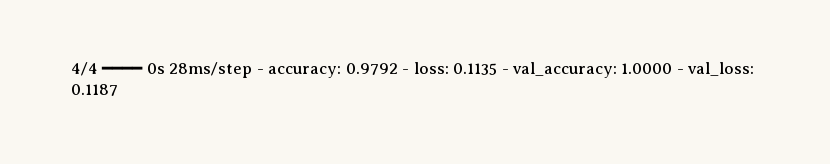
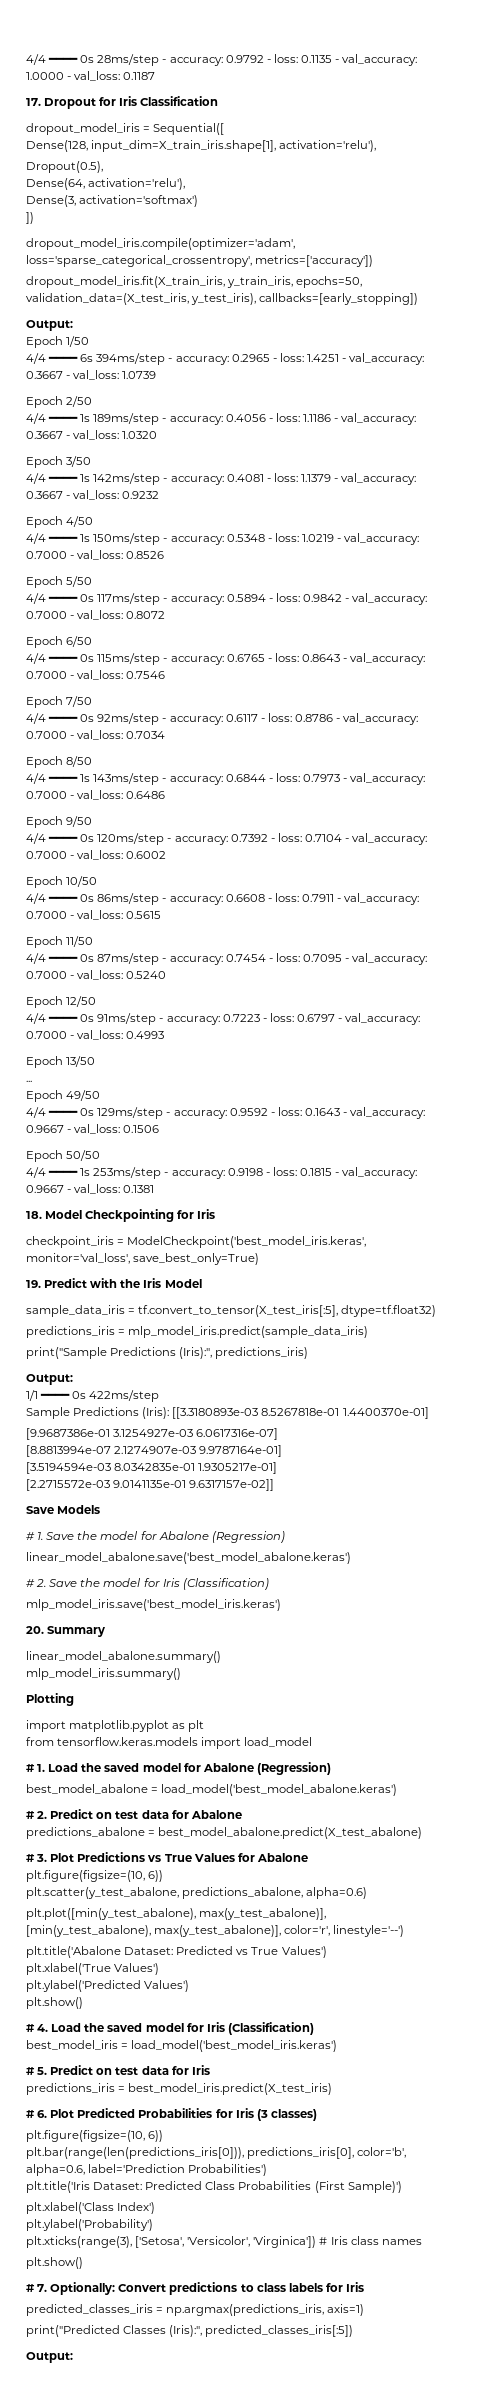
(118, 90) none -> [26,96,219,109] [26,123,225,135] [26,140,377,152] [26,161,103,173] [26,178,186,190] [26,195,199,207] [26,212,34,224] [26,238,295,250] [26,255,374,267] [26,276,363,288] [26,293,419,305] [26,320,73,331] [26,336,90,348] [26,353,425,365] [26,370,157,380] [26,396,93,408] [26,413,417,425] [26,430,158,440] [26,456,92,468] [26,473,417,485] [26,490,160,500] [26,516,94,528] [26,533,420,545] [26,550,165,560] [26,576,93,588] [26,593,428,605] [26,610,166,620] [26,636,93,648] [26,653,426,665] [26,670,166,680] [26,696,93,708] [26,713,419,725] [26,730,166,740] [26,756,93,768] [26,773,426,785] [26,790,166,800] [26,816,93,828] [26,833,428,845] [26,850,167,860] [26,876,98,888] [26,893,420,905] [26,910,162,920] [26,936,94,948] [26,953,428,965] [26,970,167,980] [26,996,97,1008] [26,1013,421,1025] [26,1030,165,1040] [26,1056,96,1068] [26,1080,32,1082] [26,1090,101,1102] [26,1107,426,1119] [26,1124,160,1134] [26,1150,101,1162] [26,1167,418,1179] [26,1184,155,1194] [26,1209,216,1222] [26,1236,367,1248] [26,1253,260,1265] [26,1278,202,1288] [26,1305,437,1317] [26,1326,369,1338] [26,1347,309,1359] [26,1374,73,1385] [26,1390,160,1402] [26,1407,429,1419] [26,1428,279,1440] [26,1445,283,1457] [26,1462,278,1474] [26,1479,275,1491] [26,1505,101,1514] [26,1531,285,1543] [26,1552,351,1564] [26,1578,269,1590] [26,1599,281,1611] [26,1626,106,1637] [26,1651,221,1663] [26,1668,181,1680] [26,1693,74,1706] [26,1720,205,1732] [26,1737,313,1749] [26,1762,331,1775] [26,1784,398,1796] [26,1809,242,1819] [26,1827,423,1839] [26,1852,308,1862] [26,1870,164,1882] [26,1887,368,1899] [26,1908,327,1920] [26,1925,405,1937] [26,1946,327,1958] [26,1963,160,1975] [26,1980,190,1992] [26,1997,83,2009] [26,2022,314,2035] [26,2040,338,2052] [26,2065,210,2075] [26,2083,333,2095] [26,2108,317,2121] [26,2130,164,2142] [26,2147,407,2159] [26,2164,268,2176] [26,2181,402,2193] [26,2202,156,2214] [26,2219,153,2231] [26,2236,422,2248] [26,2257,83,2269] [26,2282,364,2295] [26,2304,365,2316] [26,2325,354,2337] [26,2352,73,2363] // 17. Dropout for Iris Classification // dropout_model_iris = Sequential([ // Dense(128, input_dim=X_train_iris.shape[1], activation='relu'), // Dropout(0.5), // Dense(64, activation='relu'), // Dense(3, activation='softmax') // ]) // dropout_model_iris.compile(optimizer='adam', loss='sparse_categorical_crossentropy', metrics=['accuracy']) // dropout_model_iris.fit(X_train_iris, y_train_iris, epochs=50, validation_data=(X_test_iris, y_test_iris), callbacks=[early_stopping]) // Output: // Epoch 1/50 // 4/4 ━━━━ 6s 394ms/step - accuracy: 0.2965 - loss: 1.4251 - val_accuracy: 0.3667 - val_loss: 1.0739 // Epoch 2/50 // 4/4 ━━━━ 1s 189ms/step - accuracy: 0.4056 - loss: 1.1186 - val_accuracy: 0.3667 - val_loss: 1.0320 // Epoch 3/50 // 4/4 ━━━━ 1s 142ms/step - accuracy: 0.4081 - loss: 1.1379 - val_accuracy: 0.3667 - val_loss: 0.9232 // Epoch 4/50 // 4/4 ━━━━ 1s 150ms/step - accuracy: 0.5348 - loss: 1.0219 - val_accuracy: 0.7000 - val_loss: 0.8526 // Epoch 5/50 // 4/4 ━━━━ 0s 117ms/step - accuracy: 0.5894 - loss: 0.9842 - val_accuracy: 0.7000 - val_loss: 0.8072 // Epoch 6/50 // 4/4 ━━━━ 0s 115ms/step - accuracy: 0.6765 - loss: 0.8643 - val_accuracy: 0.7000 - val_loss: 0.7546 // Epoch 7/50 // 4/4 ━━━━ 0s 92ms/step - accuracy: 0.6117 - loss: 0.8786 - val_accuracy: 0.7000 - val_loss: 0.7034 // Epoch 8/50 // 4/4 ━━━━ 1s 143ms/step - accuracy: 0.6844 - loss: 0.7973 - val_accuracy: 0.7000 - val_loss: 0.6486 // Epoch 9/50 // 4/4 ━━━━ 0s 120ms/step - accuracy: 0.7392 - loss: 0.7104 - val_accuracy: 0.7000 - val_loss: 0.6002 // Epoch 10/50 // 4/4 ━━━━ 0s 86ms/step - accuracy: 0.6608 - loss: 0.7911 - val_accuracy: 0.7000 - val_loss: 0.5615 // Epoch 11/50 // 4/4 ━━━━ 0s 87ms/step - accuracy: 0.7454 - loss: 0.7095 - val_accuracy: 0.7000 - val_loss: 0.5240 // Epoch 12/50 // 4/4 ━━━━ 0s 91ms/step - accuracy: 0.7223 - loss: 0.6797 - val_accuracy: 0.7000 - val_loss: 0.4993 // Epoch 13/50 // ... // Epoch 49/50 // 4/4 ━━━━ 0s 129ms/step - accuracy: 0.9592 - loss: 0.1643 - val_accuracy: 0.9667 - val_loss: 0.1506 // Epoch 50/50 // 4/4 ━━━━ 1s 253ms/step - accuracy: 0.9198 - loss: 0.1815 - val_accuracy: 0.9667 - val_loss: 0.1381 // 18. Model Checkpointing for Iris // checkpoint_iris = ModelCheckpoint('best_model_iris.keras', monitor='val_loss', save_best_only=True) // 19. Predict with the Iris Model // sample_data_iris = tf.convert_to_tensor(X_test_iris[:5], dtype=tf.float32) // predictions_iris = mlp_model_iris.predict(sample_data_iris) // print("Sample Predictions (Iris):", predictions_iris) // Output: // 1/1 ━━━━ 0s 422ms/step // Sample Predictions (Iris): [[3.3180893e-03 8.5267818e-01 1.4400370e-01] // [9.9687386e-01 3.1254927e-03 6.0617316e-07] // [8.8813994e-07 2.1274907e-03 9.9787164e-01] // [3.5194594e-03 8.0342835e-01 1.9305217e-01] // [2.2715572e-03 9.0141135e-01 9.6317157e-02]] // Save Models // # 1. Save the model for Abalone (Regression) // linear_model_abalone.save('best_model_abalone.keras') // # 2. Save the model for Iris (Classification) // mlp_model_iris.save('best_model_iris.keras') // 20. Summary // linear_model_abalone.summary() // mlp_model_iris.summary() // Plotting // import matplotlib.pyplot as plt // from tensorflow.keras.models import load_model // # 1. Load the saved model for Abalone (Regression) // best_model_abalone = load_model('best_model_abalone.keras') // # 2. Predict on test data for Abalone // predictions_abalone = best_model_abalone.predict(X_test_abalone) // # 3. Plot Predictions vs True Values for Abalone // plt.figure(figsize=(10, 6)) // plt.scatter(y_test_abalone, predictions_abalone, alpha=0.6) // plt.plot([min(y_test_abalone), max(y_test_abalone)], [min(y_test_abalone), max(y_test_abalone)], color='r', linestyle='--') // plt.title('Abalone Dataset: Predicted vs True Values') // plt.xlabel('True Values') // plt.ylabel('Predicted Values') // plt.show() // # 4. Load the saved model for Iris (Classification) // best_model_iris = load_model('best_model_iris.keras') // # 5. Predict on test data for Iris // predictions_iris = best_model_iris.predict(X_test_iris) // # 6. Plot Predicted Probabilities for Iris (3 classes) // plt.figure(figsize=(10, 6)) // plt.bar(range(len(predictions_iris[0])), predictions_iris[0], color='b', alpha=0.6, label='Prediction Probabilities') // plt.title('Iris Dataset: Predicted Class Probabilities (First Sample)') // plt.xlabel('Class Index') // plt.ylabel('Probability') // plt.xticks(range(3), ['Setosa', 'Versicolor', 'Virginica']) # Iris class names // plt.show() // # 7. Optionally: Convert predictions to class labels for Iris // predicted_classes_iris = np.argmax(predictions_iris, axis=1) // print("Predicted Classes (Iris):", predicted_classes_iris[:5]) // Output:

